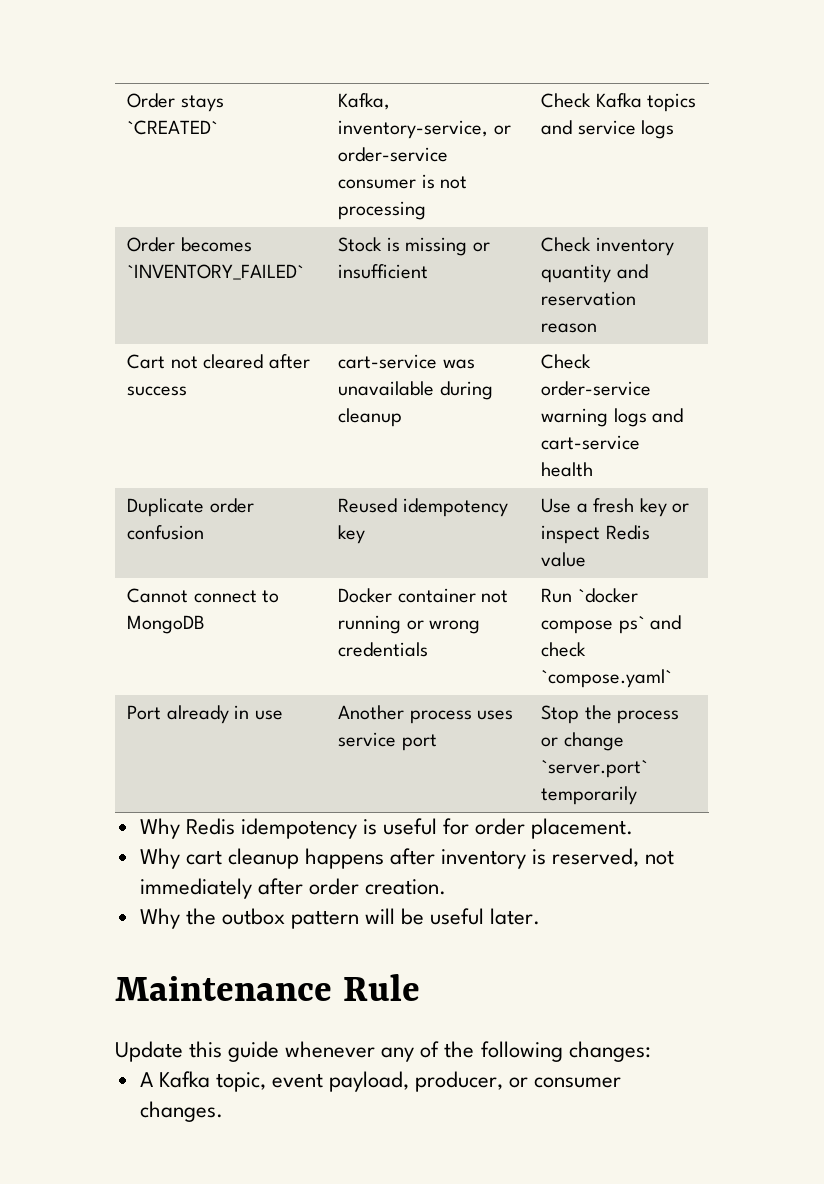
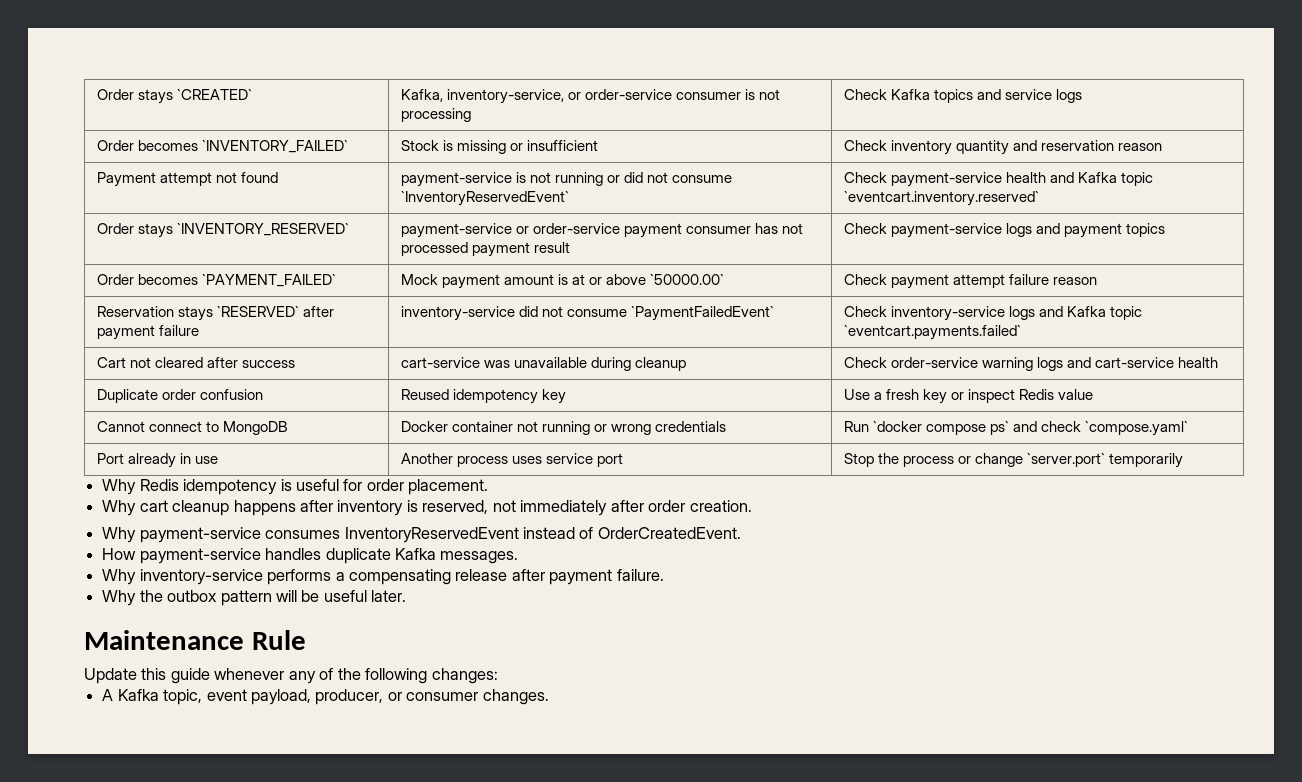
(598, 328) none -> [96,172,279,187] [400,172,733,187] [400,191,569,206] [843,172,1154,187] [843,191,1039,206] [96,223,350,238] [400,223,804,238] [400,242,571,257] [843,223,1166,238] [96,274,337,287] [400,274,725,289] [843,274,1098,289] [96,306,335,321] [96,325,200,340] [400,306,775,321] [843,306,1143,321] [843,325,1021,340] // Payment attempt not found | payment-service is not running or did not consume `InventoryReservedEvent` | Check payment-service health and Kafka topic `eventcart.inventory.reserved` // Order stays `INVENTORY_RESERVED` | payment-service or order-service payment consumer has not processed payment result | Check payment-service logs and payment topics // Order becomes `PAYMENT_FAILED` | Mock payment amount is at or above `50000.00` | Check payment attempt failure reason // Reservation stays `RESERVED` after payment failure | inventory-service did not consume `PaymentFailedEvent` | Check inventory-service logs and Kafka topic `eventcart.payments.failed`
(446, 887) none -> [102,527,741,543] [102,548,519,564] [102,569,664,585] // Why payment-service consumes InventoryReservedEvent instead of OrderCreatedEvent. // How payment-service handles duplicate Kafka messages. // Why inventory-service performs a compensating release after payment failure.

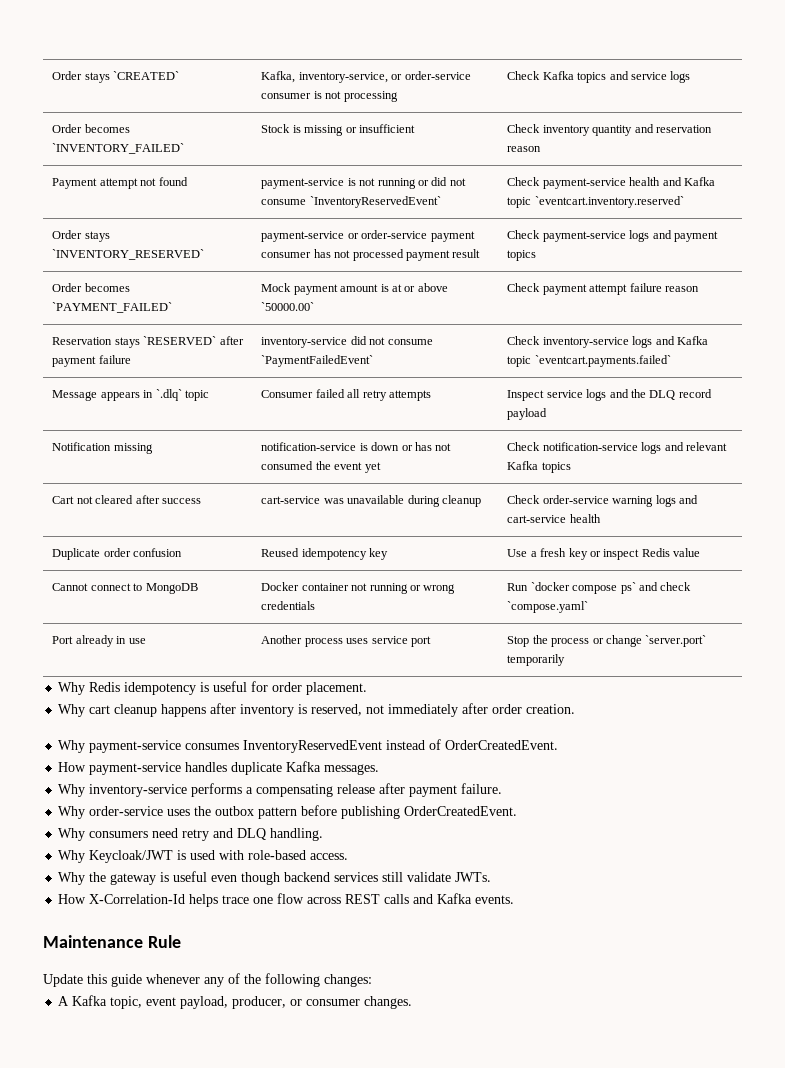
(1021, 332) none -> [52,389,209,401] [261,389,431,401] [507,389,712,401] [507,408,548,420] [52,442,153,454] [261,442,452,451] [261,461,381,473] [507,442,727,454] [507,461,571,473] // Message appears in `.dlq` topic | Consumer failed all retry attempts | Inspect service logs and the DLQ record payload // Notification missing | notification-service is down or has not consumed the event yet | Check notification-service logs and relevant Kafka topics
(137, 598) none -> [89,806,191,816] order-service uses
[275,590,407,602] will be useful later. -> [301,805,518,819] [58,828,324,841] [58,850,349,863] [58,871,492,885] [58,893,515,907] before publishing OrderCreatedEvent. // Why consumers need retry and DLQ handling. // Why Keycloak/JWT is used with role-based access. // Why the gateway is useful even though backend services still validate JWTs. // How X-Correlation-Id helps trace one flow across REST calls and Kafka events.

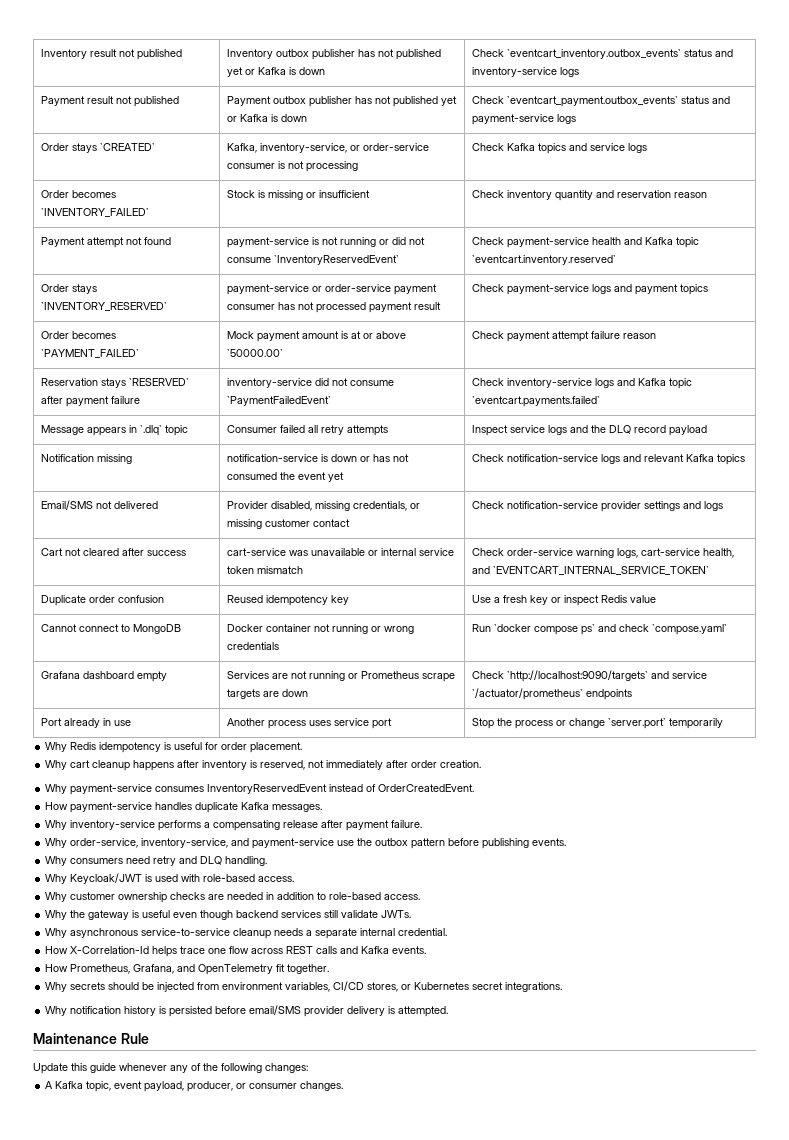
(52, 75) none -> [41,49,183,60] [227,49,442,60] [227,67,326,77] [472,49,734,59] [472,67,580,77] [41,96,180,107] [227,96,458,107] [227,114,308,122] [472,96,731,107] [472,114,577,125] Inventory result not published | Inventory outbox publisher has not published yet or Kafka is down | Check `eventcart_inventory.outbox_events` status and inventory-service logs // Payment result not published | Payment outbox publisher has not published yet or Kafka is down | Check `eventcart_payment.outbox_events` status and payment-service logs //
(571, 467) none -> [41,500,159,510] [227,501,421,511] [227,519,351,529] [472,501,724,512] // Email/SMS not delivered | Provider disabled, missing credentials, or missing customer contact | Check notification-service provider settings and logs
[407,495,481,507] [507,495,698,507] [507,514,601,523] during cleanup | Check order-service warning logs and cart-service health -> [368,548,455,556] [227,566,304,574] [472,548,735,558] [472,566,710,575] or internal service token mismatch | Check order-service warning logs, cart-service health, and `EVENTCART_INTERNAL_SERVICE_TOKEN`
(589, 607) none -> [41,671,168,682] [227,671,456,682] [227,689,309,699] [472,670,708,682] [472,688,633,700] // Grafana dashboard empty | Services are not running or Prometheus scrape targets are down | Check `http://localhost:9090/targets` and service `/actuator/prometheus` endpoints
[89,806,191,816] order-service uses -> [70,838,355,849] order-service, inventory-service, and payment-service use
[404,806,518,816] OrderCreatedEvent. -> [532,838,567,846] events.
(349, 856) none -> [45,892,421,903] // Why customer ownership checks are needed in addition to role-based access.
(492, 877) none -> [45,928,448,939] // Why asynchronous service-to-service cleanup needs a separate internal credential.
(515, 899) none -> [45,964,330,975] [45,981,563,992] [45,1005,449,1017] // How Prometheus, Grafana, and OpenTelemetry fit together. // Why secrets should be injected from environment variables, CI/CD stores, or Kubernetes secret integrations. // Why notification history is persisted before email/SMS provider delivery is attempted.

